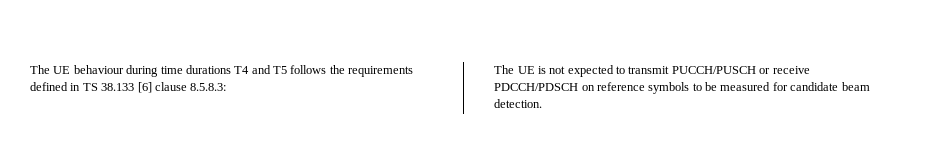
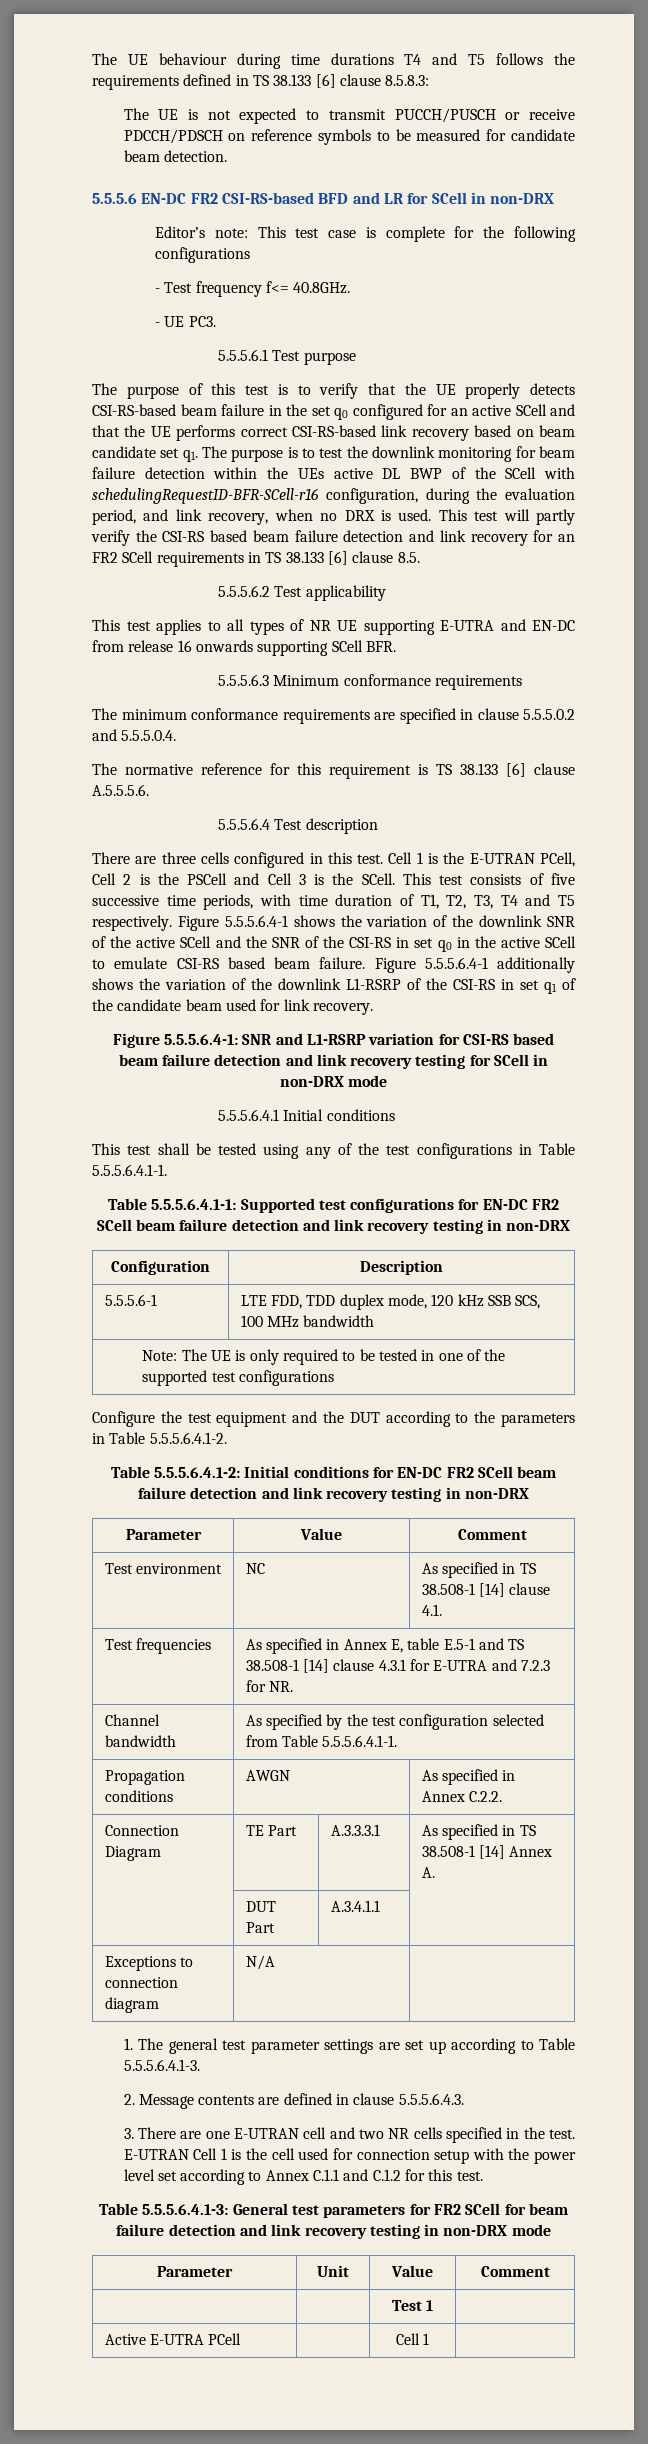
(543, 103) none -> [92,192,555,204] [154,226,576,242] [154,247,250,263] [154,281,351,297] [154,316,216,327] [217,349,356,365] [92,383,575,399] [92,404,575,420] [92,425,575,441] [92,446,575,462] [92,467,576,479] [92,488,575,504] [92,509,576,525] [91,530,576,546] [92,551,420,567] [217,585,386,601] [92,619,575,635] [92,640,396,656] [217,674,522,690] [92,708,575,724] [92,729,177,741] [92,763,575,779] [92,784,149,796] [217,818,378,834] [92,852,576,868] [92,873,575,885] [92,894,575,910] [92,915,576,931] [92,936,576,952] [92,957,575,973] [92,978,576,994] [92,999,373,1015] [112,1033,555,1048] [118,1054,549,1069] [279,1075,388,1087] [217,1109,395,1121] [92,1143,575,1159] [92,1164,167,1176] [107,1198,560,1213] [96,1219,571,1234] [111,1260,210,1275] [360,1260,443,1275] [104,1294,157,1306] [240,1294,541,1310] [240,1315,375,1328] [142,1349,506,1365] [142,1370,335,1386] [92,1411,575,1427] [92,1432,227,1444] [110,1466,557,1478] [137,1487,530,1502] [125,1529,202,1540] [300,1528,342,1540] [457,1529,527,1540] [104,1563,222,1574] [245,1563,265,1574] [421,1562,536,1578] [421,1583,551,1597] [421,1604,442,1616] [104,1638,211,1654] [245,1638,525,1654] [245,1659,550,1673] [245,1680,293,1692] [104,1714,160,1726] [104,1735,176,1747] [245,1714,544,1730] [245,1735,398,1747] [104,1770,185,1785] [104,1790,173,1802] [245,1770,290,1781] [421,1769,516,1785] [421,1791,502,1802] [104,1825,179,1836] [104,1846,161,1861] [245,1825,297,1836] [330,1824,380,1836] [421,1824,536,1840] [421,1845,553,1859] [421,1867,435,1878] [245,1901,276,1912] [245,1922,275,1933] [330,1900,380,1912] [104,1956,193,1971] [104,1977,178,1988] [104,1997,159,2013] [245,1955,275,1970] [123,2038,576,2054] [123,2059,200,2071] [123,2093,464,2109] [123,2127,575,2143] [123,2148,576,2164] [123,2169,483,2185] [99,2203,568,2218] [116,2224,551,2239] [157,2266,233,2277] [317,2265,349,2277] [391,2265,433,2277] [480,2266,550,2277] [391,2300,434,2311] [104,2333,242,2345] [395,2333,430,2345] // 5.5.5.6 EN-DC FR2 CSI-RS-based BFD and LR for SCell in non-DRX // Editor’s note: This test case is complete for the following configurations // - Test frequency f<= 40.8GHz. // - UE PC3. // 5.5.5.6.1 Test purpose // The purpose of this test is to verify that the UE properly detects CSI-RS-based beam failure in the set q0 configured for an active SCell and that the UE performs correct CSI-RS-based link recovery based on beam candidate set q1. The purpose is to test the downlink monitoring for beam failure detection within the UEs active DL BWP of the SCell with schedulingRequestID-BFR-SCell-r16 configuration, during the evaluation period, and link recovery, when no DRX is used. This test will partly verify the CSI-RS based beam failure detection and link recovery for an FR2 SCell requirements in TS 38.133 [6] clause 8.5. // 5.5.5.6.2 Test applicability // This test applies to all types of NR UE supporting E-UTRA and EN-DC from release 16 onwards supporting SCell BFR. // 5.5.5.6.3 Minimum conformance requirements // The minimum conformance requirements are specified in clause 5.5.5.0.2 and 5.5.5.0.4. // The normative reference for this requirement is TS 38.133 [6] clause A.5.5.5.6. // 5.5.5.6.4 Test description // There are three cells configured in this test. Cell 1 is the E-UTRAN PCell, Cell 2 is the PSCell and Cell 3 is the SCell. This test consists of five successive time periods, with time duration of T1, T2, T3, T4 and T5 respectively. Figure 5.5.5.6.4-1 shows the variation of the downlink SNR of the active SCell and the SNR of the CSI-RS in set q0 in the active SCell to emulate CSI-RS based beam failure. Figure 5.5.5.6.4-1 additionally shows the variation of the downlink L1-RSRP of the CSI-RS in set q1 of the candidate beam used for link recovery. // Figure 5.5.5.6.4-1: SNR and L1-RSRP variation for CSI-RS based beam failure detection and link recovery testing for SCell in non-DRX mode // 5.5.5.6.4.1 Initial conditions // This test shall be tested using any of the test configurations in Table 5.5.5.6.4.1-1. // Table 5.5.5.6.4.1-1: Supported test configurations for EN-DC FR2 SCell beam failure detection and link recovery testing in non-DRX // Configuration | Description // 5.5.5.6-1 | LTE FDD, TDD duplex mode, 120 kHz SSB SCS, 100 MHz bandwidth // Note: The UE is only required to be tested in one of the supported test configurations // Configure the test equipment and the DUT according to the parameters in Table 5.5.5.6.4.1-2. // Table 5.5.5.6.4.1-2: Initial conditions for EN-DC FR2 SCell beam failure detection and link recovery testing in non-DRX // Parameter | Value | Comment // Test environment | NC | As specified in TS 38.508-1 [14] clause 4.1. // Test frequencies | As specified in Annex E, table E.5-1 and TS 38.508-1 [14] clause 4.3.1 for E-UTRA and 7.2.3 for NR. // Channel bandwidth | As specified by the test configuration selected from Table 5.5.5.6.4.1-1. // Propagation conditions | AWGN | As specified in Annex C.2.2. // Connection Diagram | TE Part | A.3.3.3.1 | As specified in TS 38.508-1 [14] Annex A. // | DUT Part | A.3.4.1.1 | // Exceptions to connection diagram | N/A | // 1. The general test parameter settings are set up according to Table 5.5.5.6.4.1-3. // 2. Message contents are defined in clause 5.5.5.6.4.3. // 3. There are one E-UTRAN cell and two NR cells specified in the test. E-UTRAN Cell 1 is the cell used for connection setup with the power level set according to Annex C.1.1 and C.1.2 for this test. // Table 5.5.5.6.4.1-3: General test parameters for FR2 SCell for beam failure detection and link recovery testing in non-DRX mode // Parameter | Unit | Value | Comment // | | Test 1 | // Active E-UTRA PCell | | Cell 1 |

